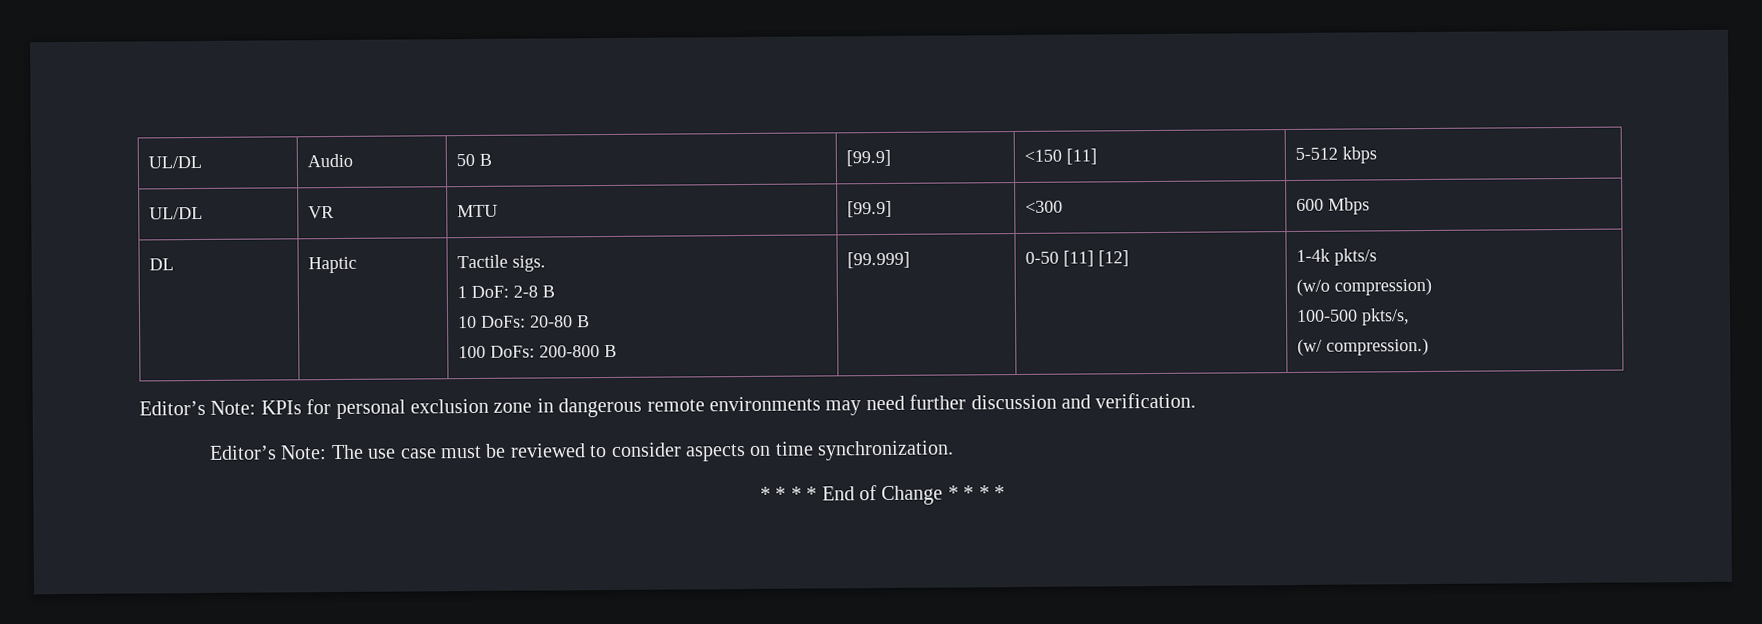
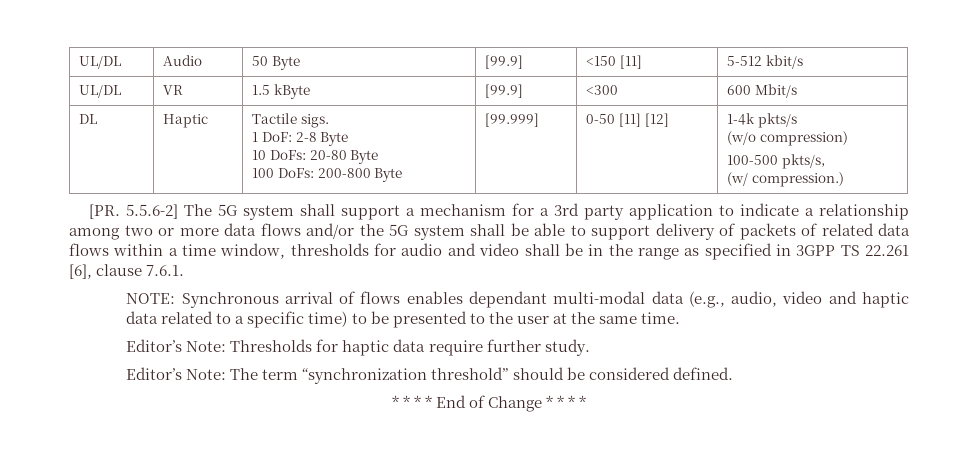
[478,153,492,166] B -> [272,56,301,70] Byte
[1341,146,1377,164] kbps -> [766,55,804,69] kbit/s
[456,204,498,218] MTU -> [252,84,311,99] 1.5 kByte
[1327,197,1370,215] Mbps -> [755,84,798,98] Mbit/s
[541,285,555,298] B -> [320,132,349,146] Byte
[576,315,590,328] B -> [350,150,379,164] Byte
[603,344,617,358] B -> [374,168,403,182] Byte
[139,392,1197,419] [209,440,955,462] Editor’s Note: KPIs for personal exclusion zone in dangerous remote environments may need further discussion and verification. // Editor’s Note: The use case must be reviewed to consider aspects on time synchronization. -> [89,203,909,220] [69,223,910,240] [69,243,910,260] [69,264,185,279] [126,291,910,308] [126,311,680,328] [126,339,590,356] [126,367,733,384] [PR. 5.5.6-2] The 5G system shall support a mechanism for a 3rd party application to indicate a relationship among two or more data flows and/or the 5G system shall be able to support delivery of packets of related data flows within a time window, thresholds for audio and video shall be in the range as specified in 3GPP TS 22.261 [6], clause 7.6.1. // NOTE: Synchronous arrival of flows enables dependant multi-modal data (e.g., audio, video and haptic data related to a specific time) to be presented to the user at the same time. // Editor’s Note: Thresholds for haptic data require further study. // Editor’s Note: The term “synchronization threshold” should be considered defined.

